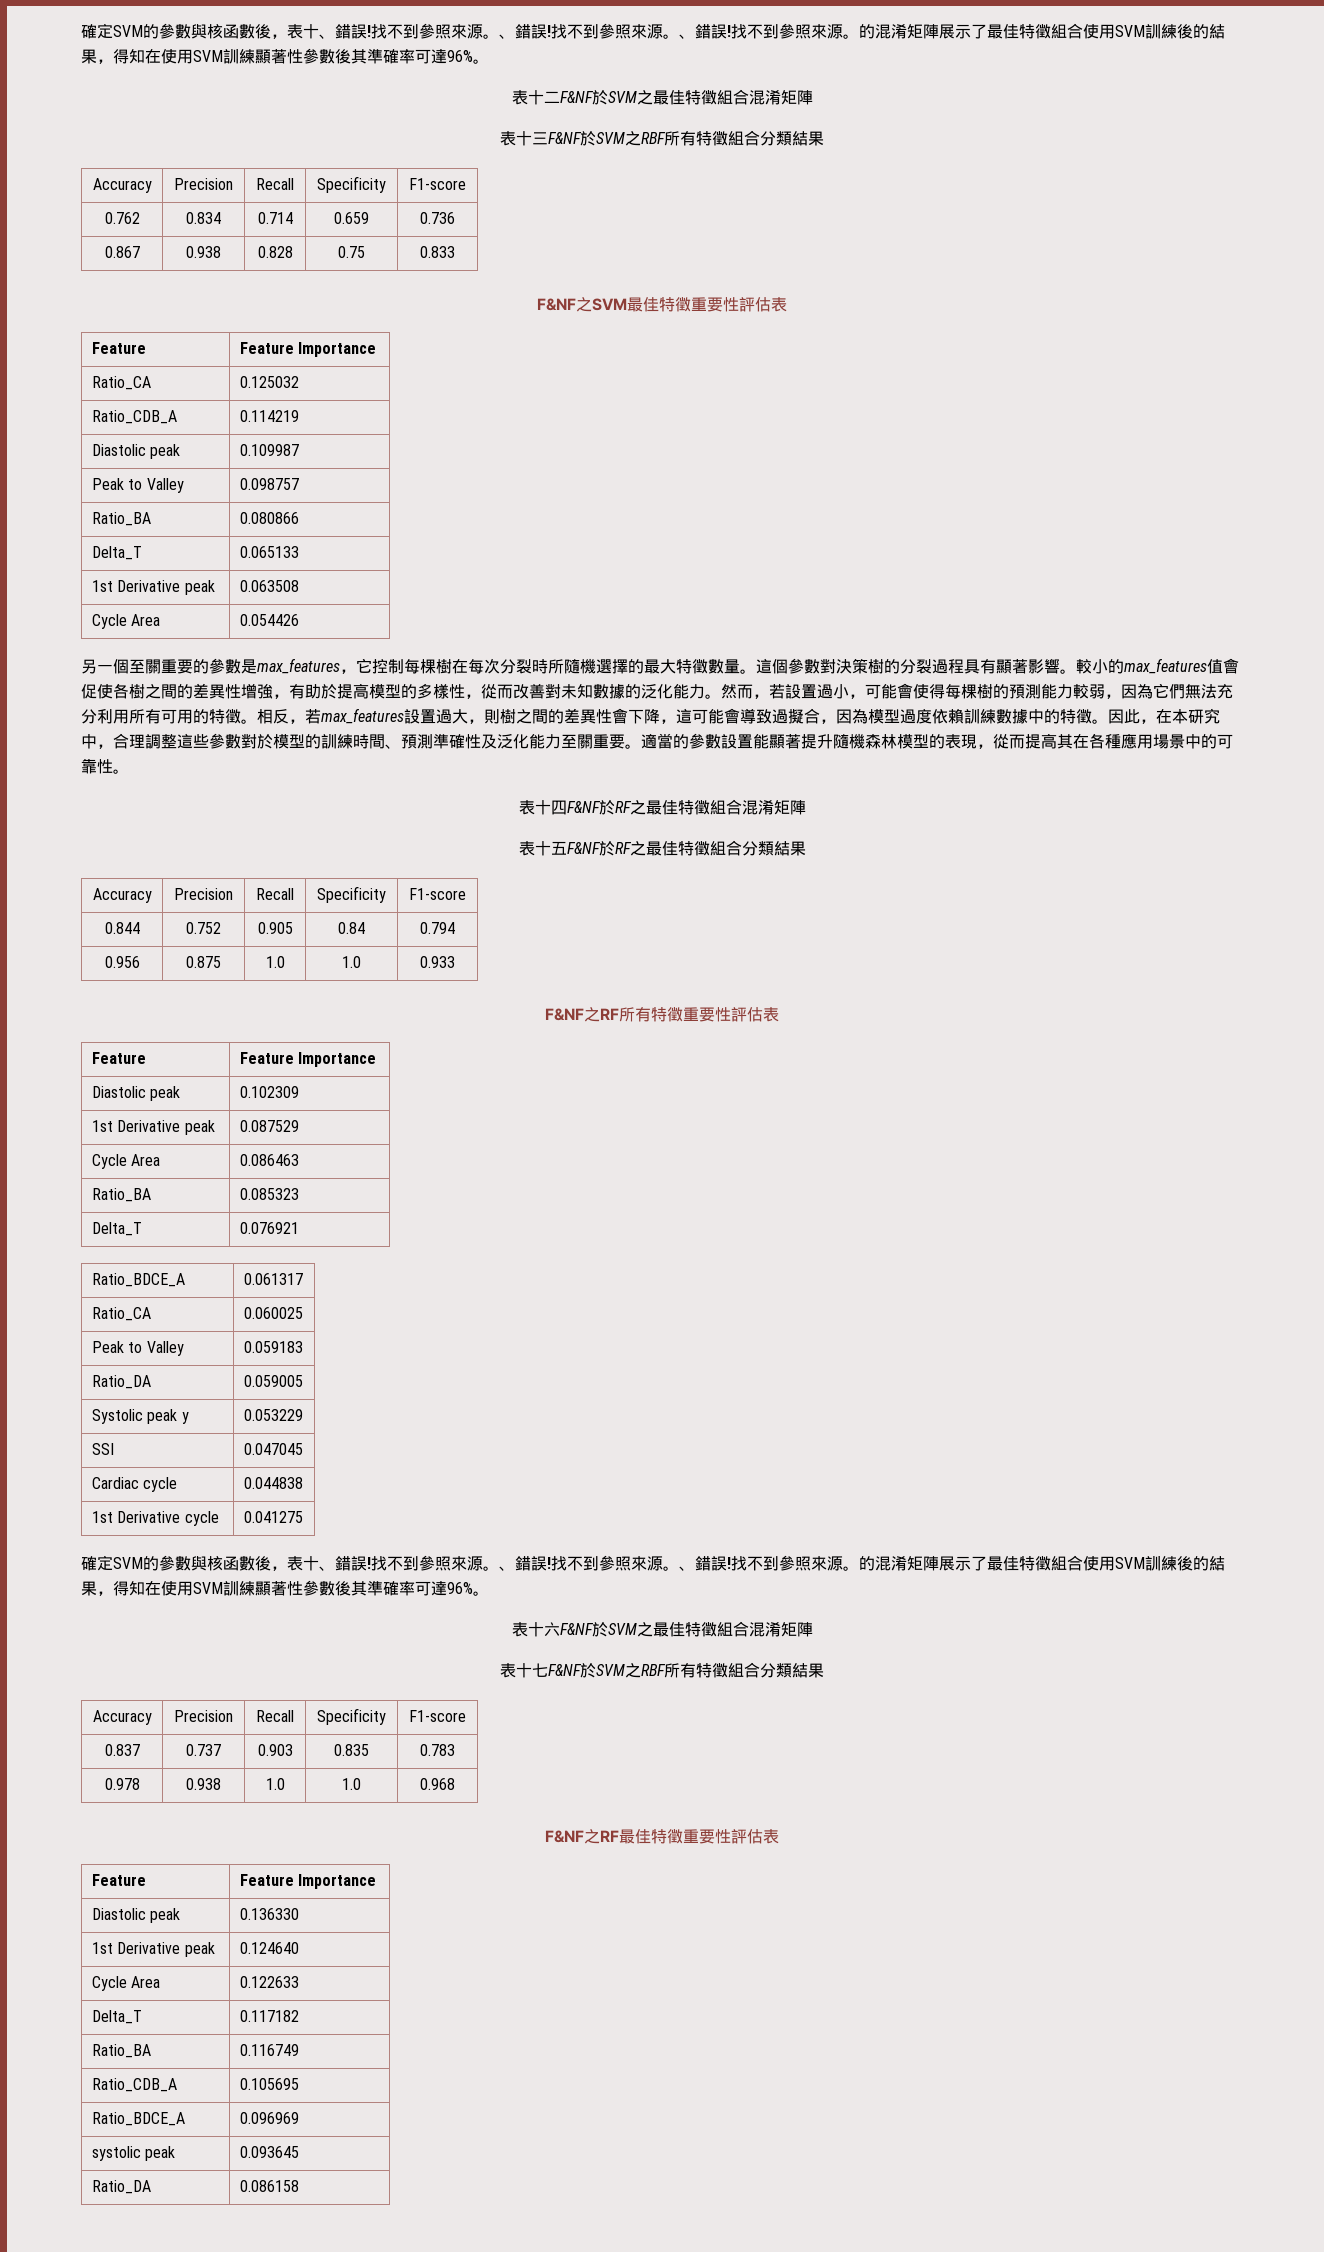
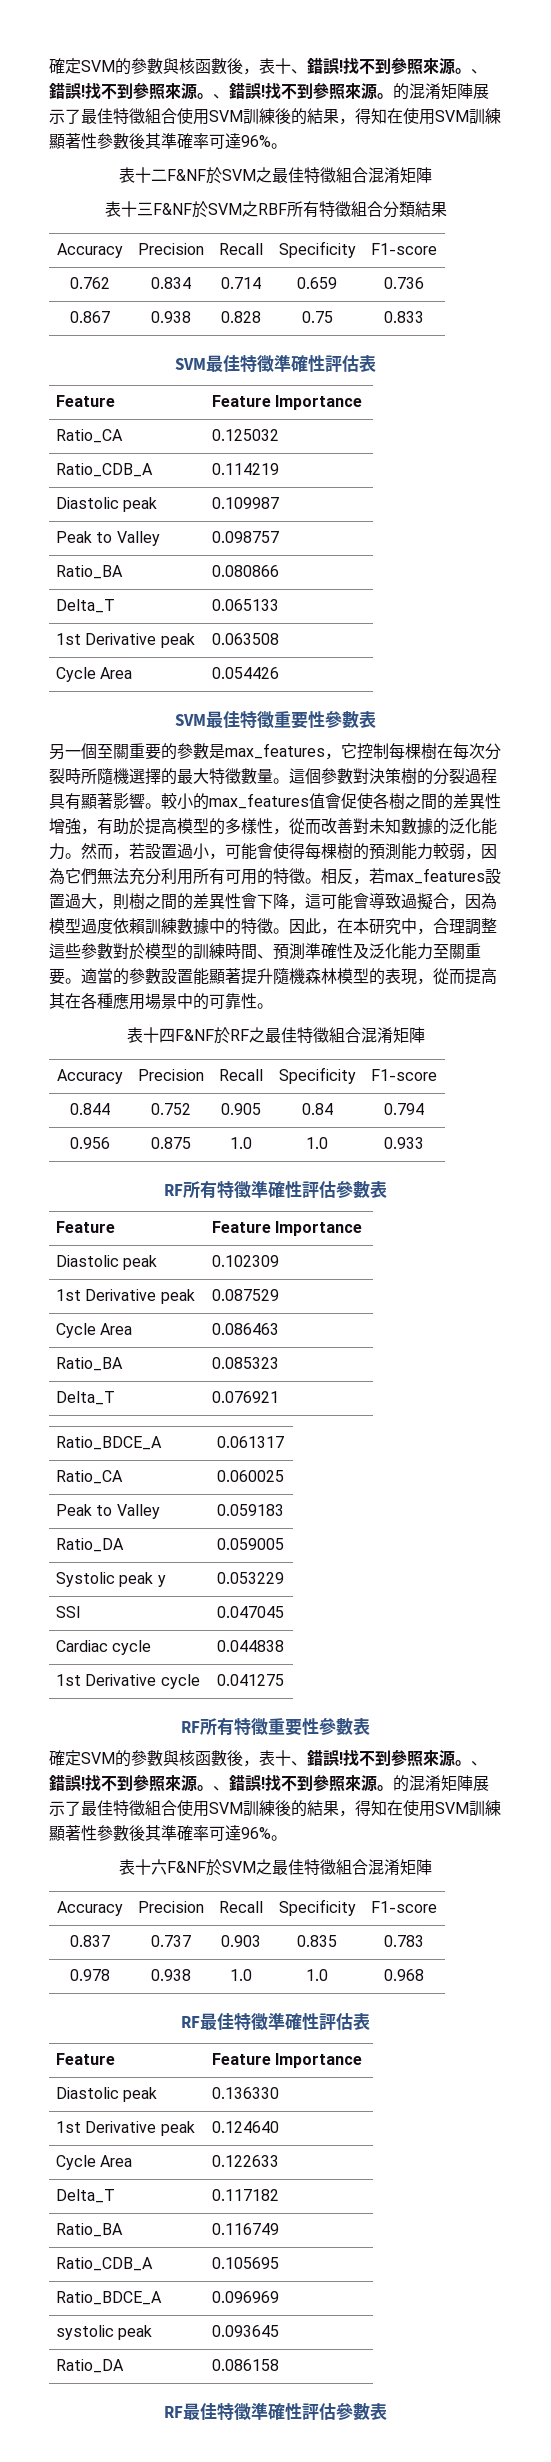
[537,297,723,312] F&NF之SVM最佳特徵重要 -> [175,354,308,373] SVM最佳特徵準確
(299, 620) none -> [175,710,376,729] // SVM最佳特徵重要性參數表
[518,840,806,856] // 表十五F&NF於RF之最佳特徵組合分類結果 -> (425, 1035) none
[545,1007,763,1022] F&NF之RF所有特徵重要性評估 -> [164,1180,370,1199] RF所有特徵準確性評估參數
(303, 1517) none -> [181,1717,370,1736] // RF所有特徵重要性參數表
[500,1662,824,1678] // 表十七F&NF於SVM之RBF所有特徵組合分類結果 -> (432, 1867) none
[545,1829,715,1844] F&NF之RF最佳特徵重要 -> [181,2012,302,2031] RF最佳特徵準確
(299, 2186) none -> [164,2402,387,2421] // RF最佳特徵準確性評估參數表

